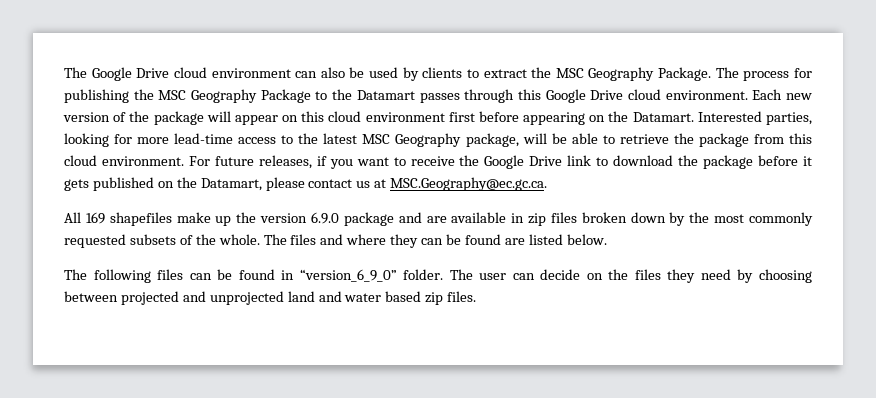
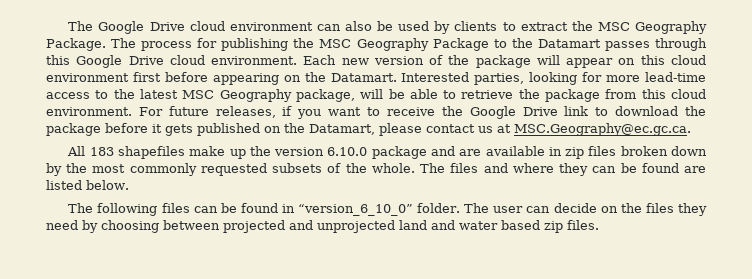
[85,212,105,224] 169 -> [89,147,114,156] 183
[310,212,339,224] 6.9.0 -> [327,147,368,156] 6.10.0
[299,269,397,282] “version_6_9_0” -> [298,204,414,216] “version_6_10_0”

